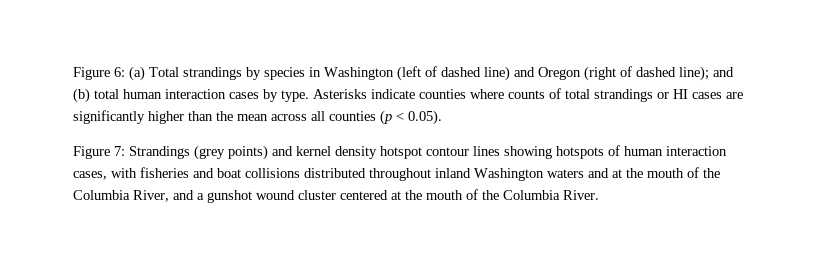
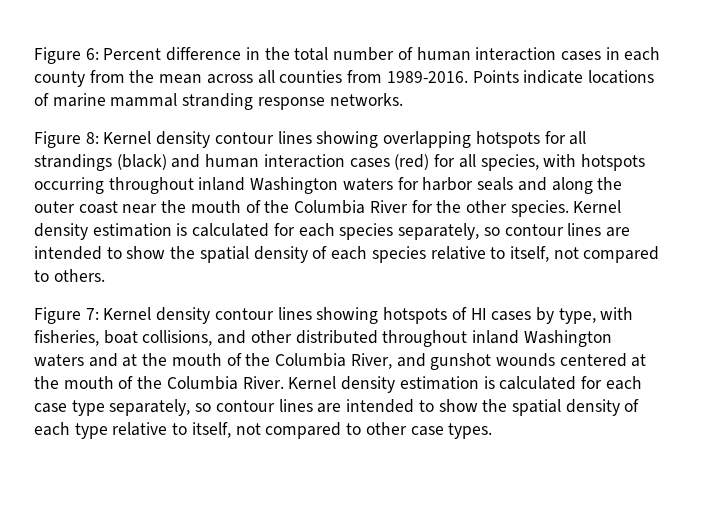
[129,66,734,81] [73,88,743,103] [73,110,213,124] (a) Total strandings by species in Washington (left of dashed line) and Oregon (right of dashed line); and (b) total human interaction cases by type. Asterisks indicate counties where counts of total strandings or HI cases are significantly higher than -> [103,47,661,61] [34,70,125,87] Percent difference in the total number of human interaction cases in each county from
[380,110,442,125] [73,145,422,160] (p < 0.05). // Figure 7: Strandings (grey points) and kernel density hotspot -> [347,70,654,84] [34,93,403,110] [34,131,587,148] [34,154,645,171] [34,177,623,194] [34,200,622,217] [34,223,630,240] [34,246,660,263] [34,269,105,282] [34,307,211,324] from 1989-2016. Points indicate locations of marine mammal stranding response networks. // Figure 8: Kernel density contour lines showing overlapping hotspots for all strandings (black) and human interaction cases (red) for all species, with hotspots occurring throughout inland Washington waters for harbor seals and along the outer coast near the mouth of the Columbia River for the other species. Kernel density estimation is calculated for each species separately, so contour lines are intended to show the spatial density of each species relative to itself, not compared to others. // Figure 7: Kernel density
[624,146,727,156] [73,167,300,180] human interaction cases, with fisheries and boat collisions -> [470,307,634,324] [34,330,292,346] HI cases by type, with fisheries, boat collisions, and other
[197,190,336,203] a gunshot wound cluster -> [430,353,555,370] gunshot wounds
(599, 195) none -> [288,376,642,393] [34,399,640,416] [34,422,493,439] Kernel density estimation is calculated for each case type separately, so contour lines are intended to show the spatial density of each type relative to itself, not compared to other case types.

